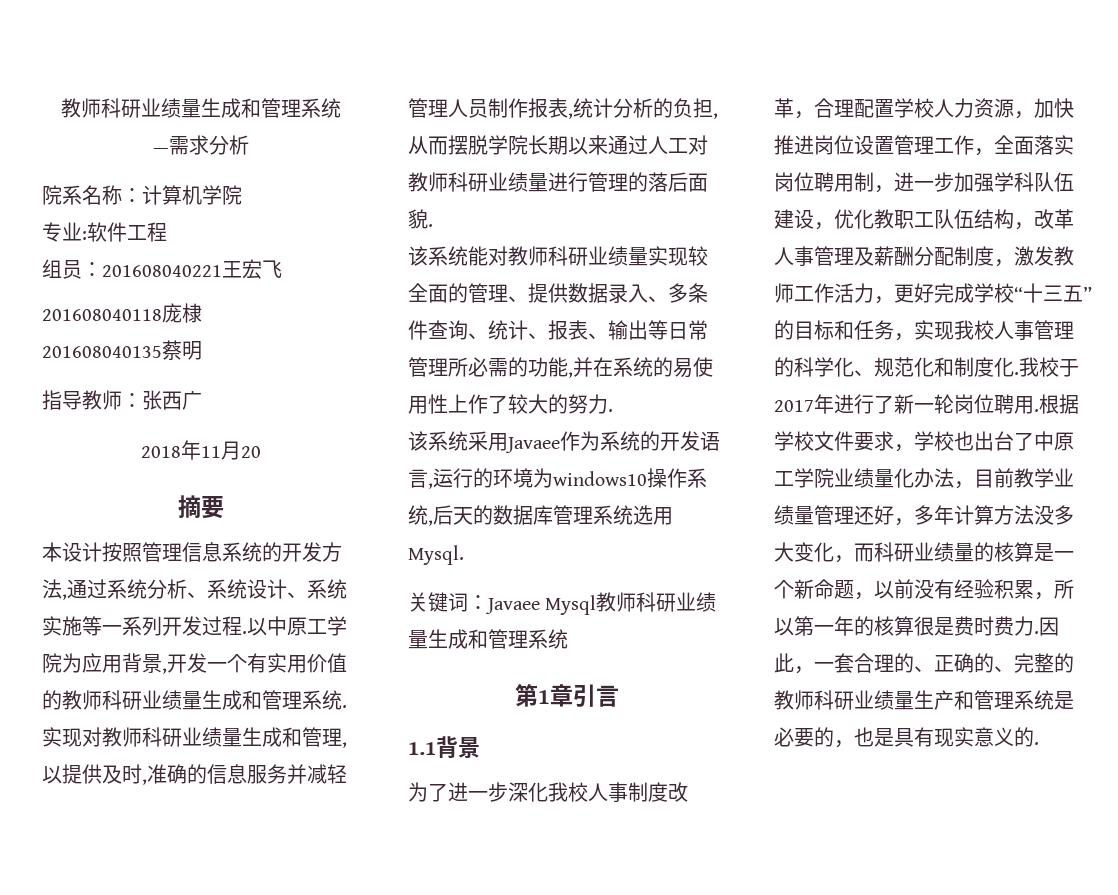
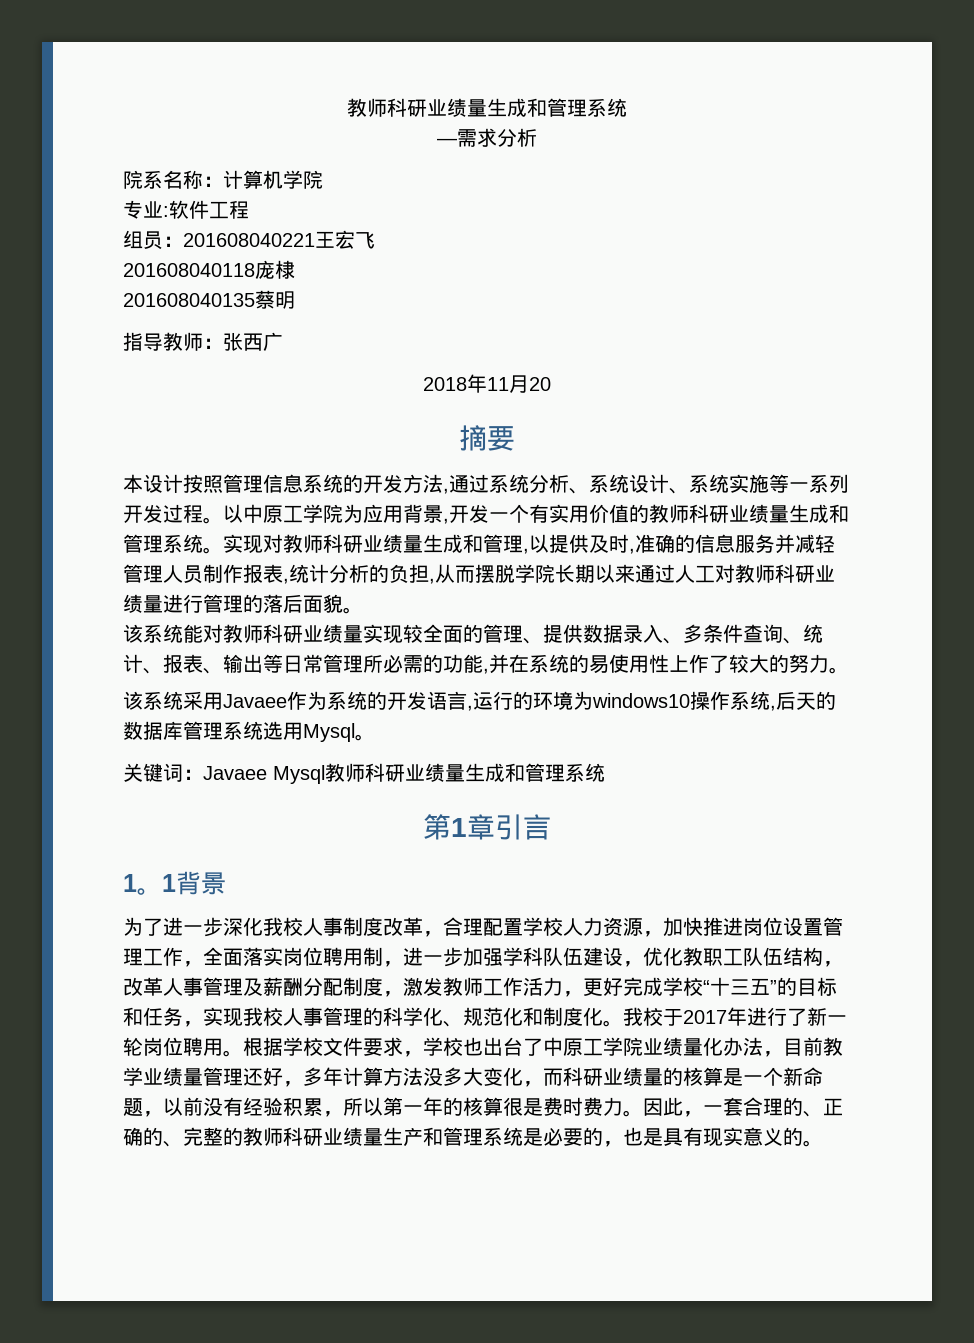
[242,631,247,634] . -> [203,517,223,524] 。
[342,705,347,708] . -> [203,547,223,554] 。
[428,224,433,227] . -> [343,607,363,614] 。
[608,409,613,412] . -> [829,667,849,674] 。
[408,545,464,565] Mysql. -> [303,723,375,742] Mysql。
[408,742,436,755] 1.1 -> [123,874,176,895] 1。1
[1014,372,1019,375] . -> [603,1020,623,1027] 。
[1034,409,1039,412] . -> [223,1050,243,1057] 。
[1034,631,1039,634] . -> [623,1110,643,1117] 。
[1034,742,1039,745] . -> [803,1140,823,1147] 。

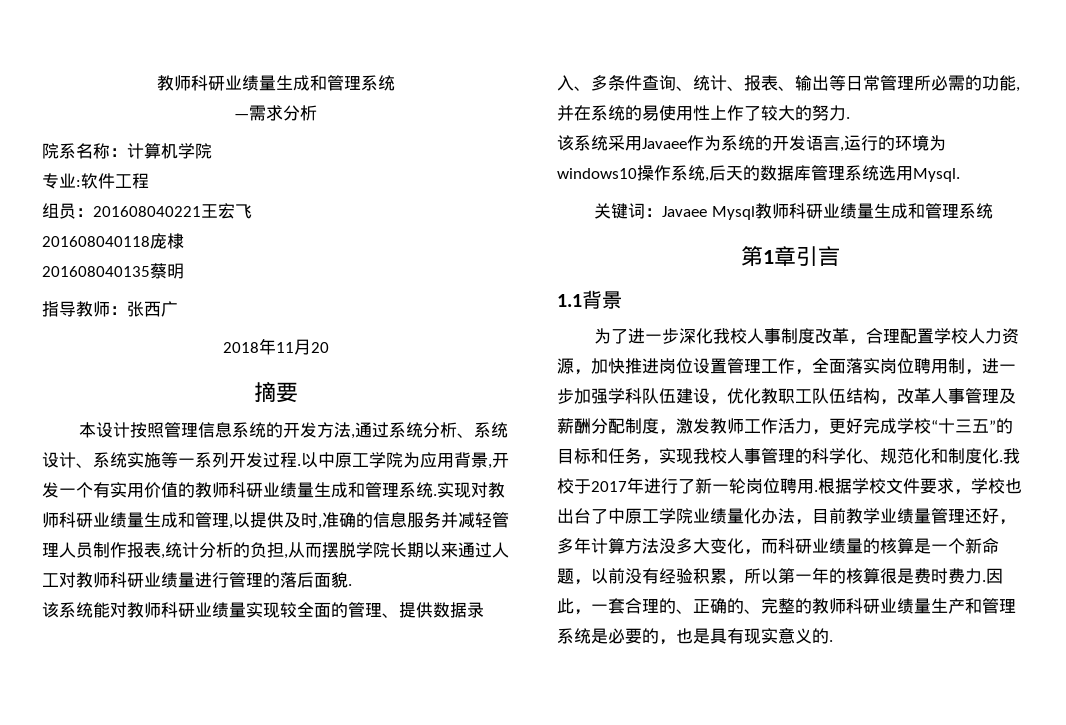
[203,517,223,524] 。 -> [297,464,301,466] .
[203,547,223,554] 。 -> [433,494,437,496] .
[343,607,363,614] 。 -> [348,584,352,586] .
[829,667,849,674] 。 -> [846,117,850,119] .
[303,723,375,742] Mysql。 -> [913,168,960,182] Mysql.
[123,874,176,895] 1。1 -> [557,294,582,307] 1.1
[603,1020,623,1027] 。 -> [999,460,1003,462] .
[223,1050,243,1057] 。 -> [814,490,818,492] .
[623,1110,643,1117] 。 -> [982,580,986,582] .
[803,1140,823,1147] 。 -> [829,640,833,642] .

